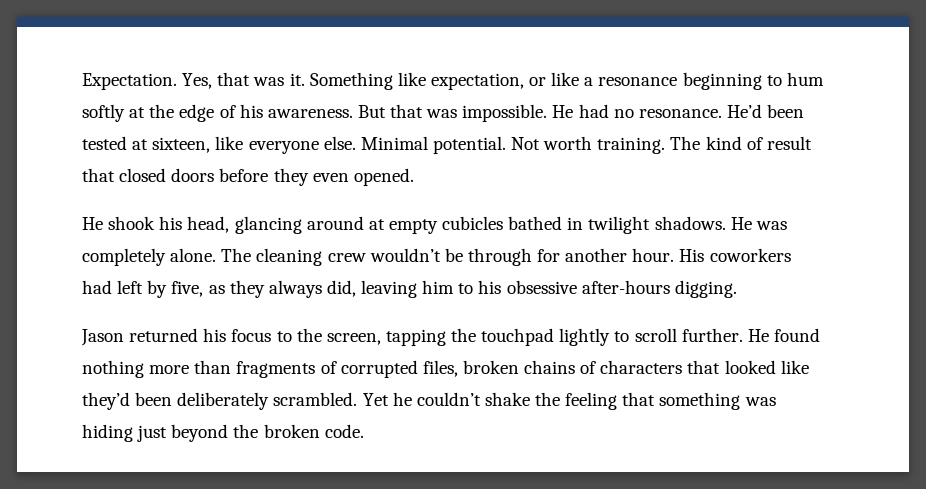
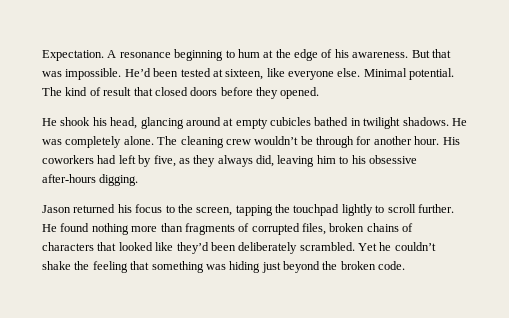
[182,72,594,90] Yes, that was it. Something like expectation, or like a -> [107,50,117,58] A
[82,104,125,122] softly -> (260, 53) none
[552,104,722,118] He had no resonance. -> (122, 74) none
[511,136,666,154] Not worth training. -> (455, 74) none
[312,173,349,182] even -> (278, 93) none

